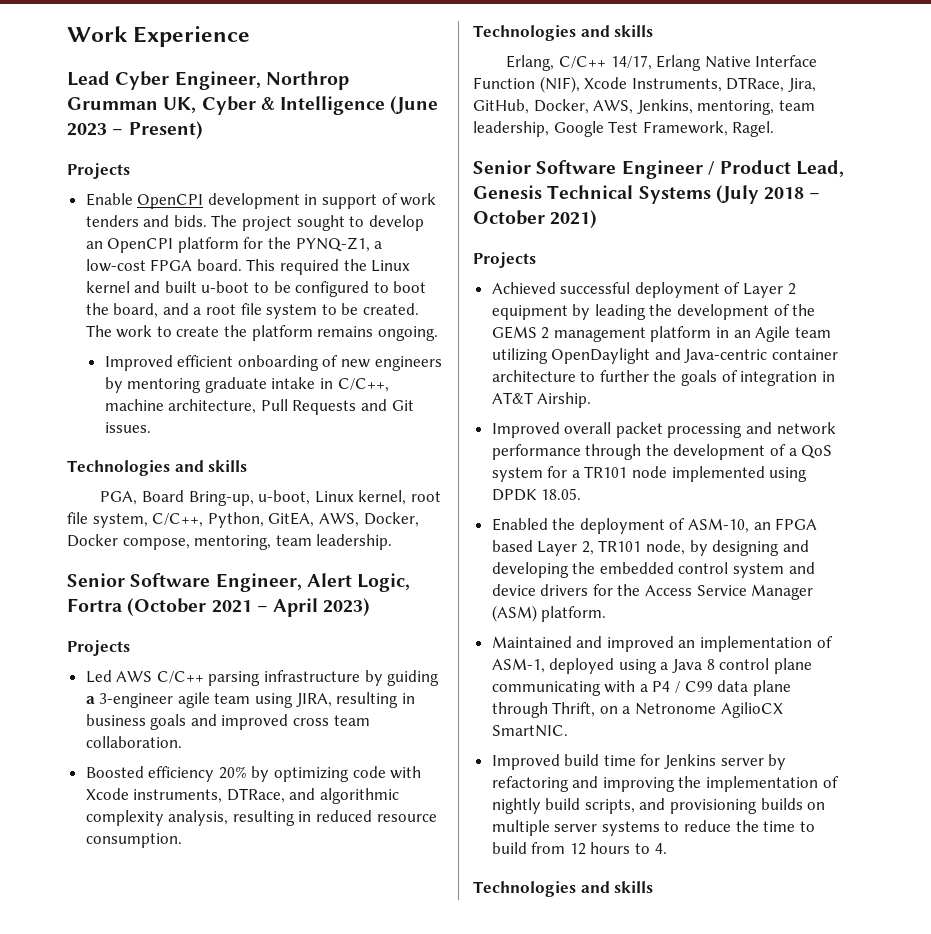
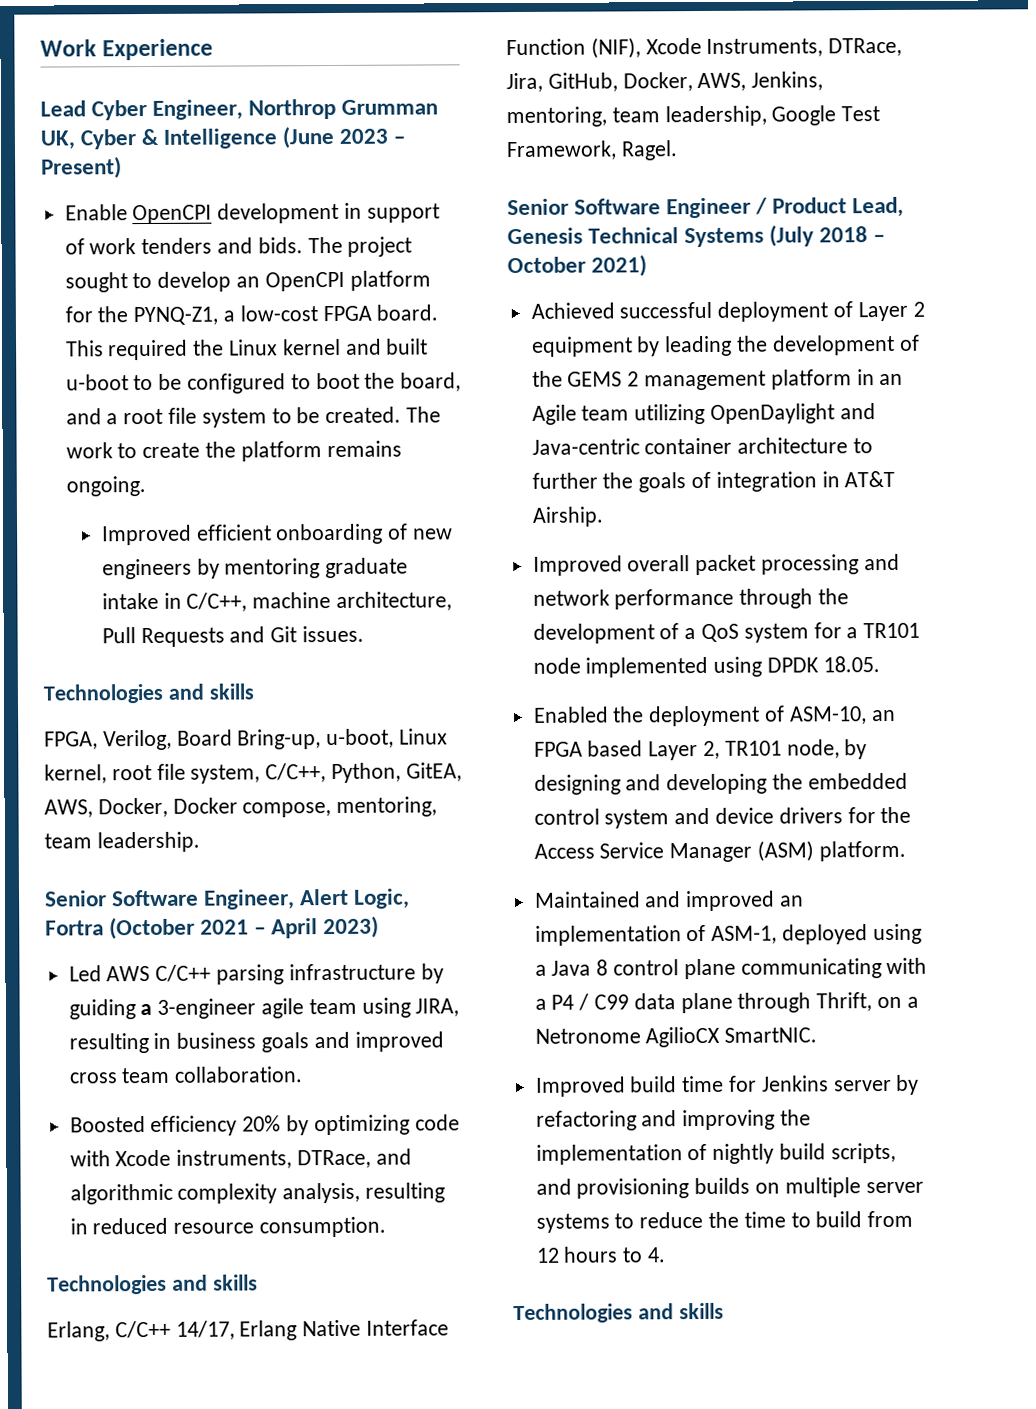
[67,163,130,179] // Projects -> (122, 167) none
[100,491,138,505] PGA, -> [44,729,172,751] FPGA, Verilog,
[67,640,130,656] // Projects -> (380, 927) none
[473,252,536,268] // Projects -> (648, 265) none

